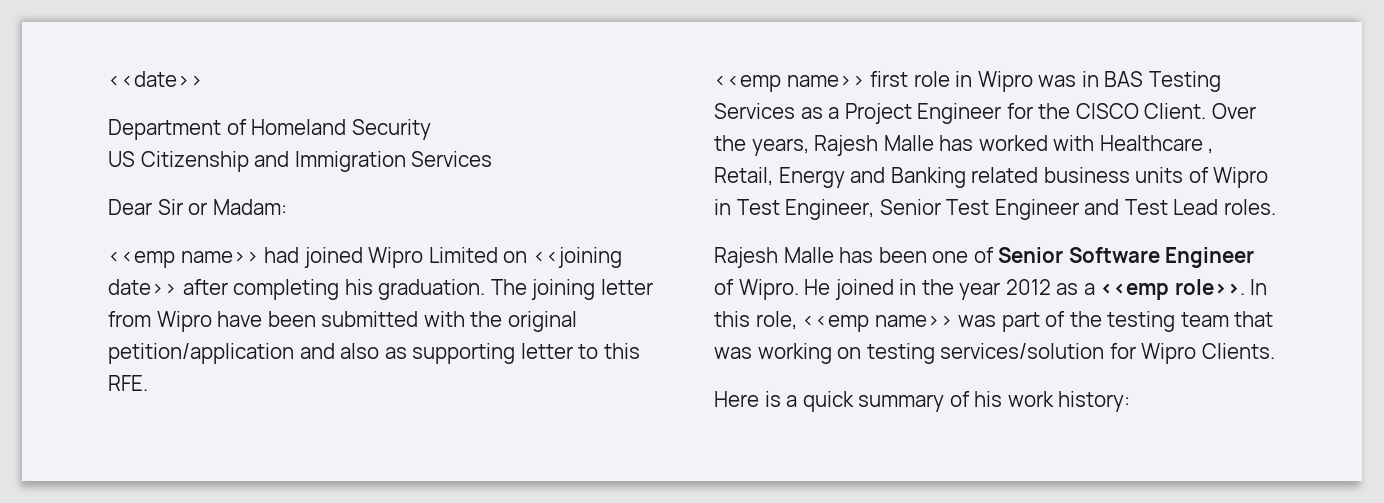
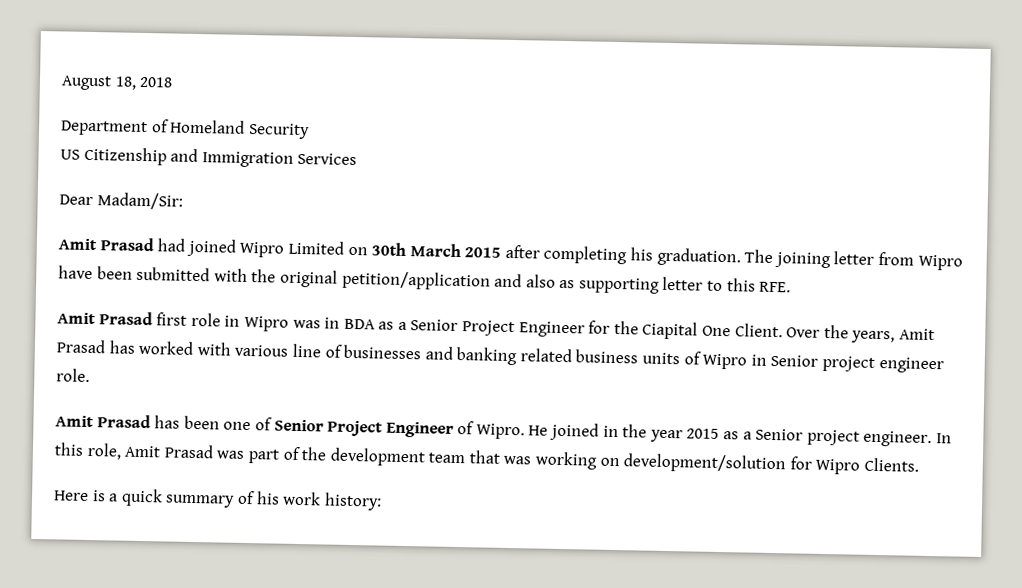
[108,71,203,87] <<date>> -> [61,75,174,91] August 18, 2018
[157,199,287,215] [108,251,259,268] Sir or Madam: // <<emp name>> -> [96,192,183,210] [58,237,154,252] Madam/Sir: // Amit Prasad
[532,247,622,268] [108,279,177,295] <<joining date>> -> [371,242,502,258] 30th March 2015
[714,75,865,92] <<emp name>> -> [57,311,153,326] Amit Prasad
[1104,71,1221,92] [714,103,840,119] BAS Testing Services as a -> [343,318,459,332] BDA as a Senior
[1075,103,1139,119] CISCO -> [642,321,732,340] Ciapital One
[814,135,934,156] Rajesh Malle -> [898,328,935,341] [56,339,106,354] Amit Prasad
[1099,135,1214,154] [714,167,966,188] Healthcare , Retail, Energy and Banking -> [234,343,518,366] various line of businesses and banking
[736,199,1276,220] [714,247,834,268] Test Engineer, Senior Test Engineer and Test Lead roles. // Rajesh Malle -> [770,354,944,374] [56,368,90,382] [55,414,151,429] Senior project engineer role. // Amit Prasad
[1068,247,1160,263] Software -> [327,420,384,437] Project
[1005,279,1245,300] 2012 as a <<emp role>>. -> [686,428,933,448] 2015 as a Senior project engineer.
[802,315,953,332] <<emp name>> -> [124,444,214,459] Amit Prasad
[1107,311,1176,332] testing -> [329,447,426,467] development
[866,343,1105,364] testing services/solution -> [623,453,787,474] development/solution

